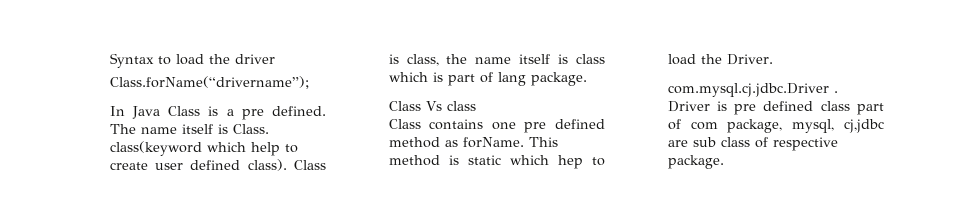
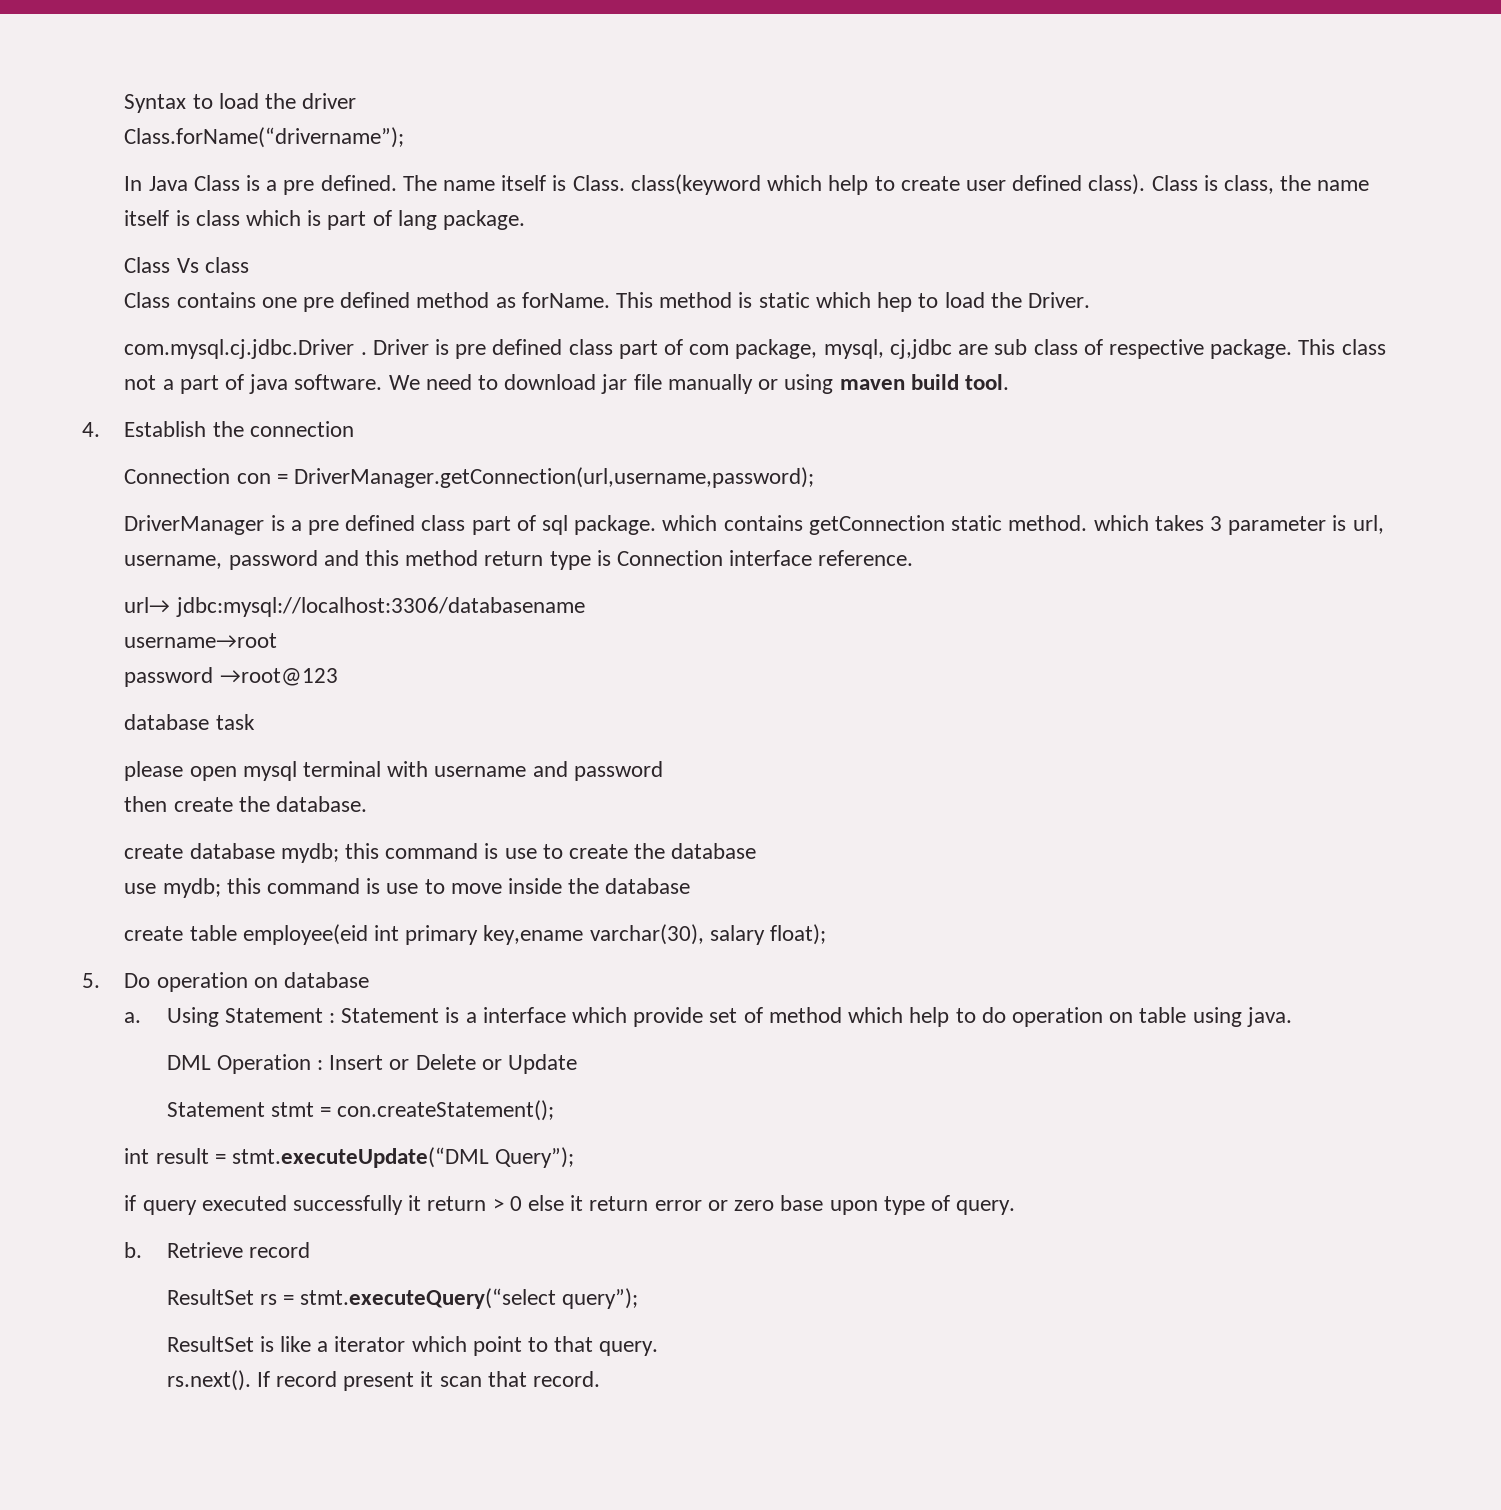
(724, 162) none -> [1298,339,1386,355] [124,374,1009,394] [82,421,354,437] [124,467,815,488] [124,515,1384,535] [124,550,914,570] [124,597,585,617] [124,633,278,648] [124,667,338,687] [124,714,255,730] [124,761,663,781] [124,796,368,812] [124,843,757,863] [124,878,691,898] [124,924,827,945] [82,972,370,992] [124,1007,1292,1027] [166,1054,578,1074] [166,1100,555,1121] [124,1147,575,1168] [124,1195,1016,1215] [124,1242,310,1258] [166,1288,639,1309] [166,1336,659,1356] [166,1370,601,1391] This class not a part of java software. We need to download jar file manually or using maven build tool. // 4. Establish the connection // Connection con = DriverManager.getConnection(url,username,password); // DriverManager is a pre defined class part of sql package. which contains getConnection static method. which takes 3 parameter is url, username, password and this method return type is Connection interface reference. // url→ jdbc:mysql://localhost:3306/databasename // username→root // password →root@123 // database task // please open mysql terminal with username and password // then create the database. // create database mydb; this command is use to create the database // use mydb; this command is use to move inside the database // create table employee(eid int primary key,ename varchar(30), salary float); // 5. Do operation on database // a. Using Statement : Statement is a interface which provide set of method which help to do operation on table using java. // DML Operation : Insert or Delete or Update // Statement stmt = con.createStatement(); // int result = stmt.executeUpdate(“DML Query”); // if query executed successfully it return > 0 else it return error or zero base upon type of query. // b. Retrieve record // ResultSet rs = stmt.executeQuery(“select query”); // ResultSet is like a iterator which point to that query. // rs.next(). If record present it scan that record.

